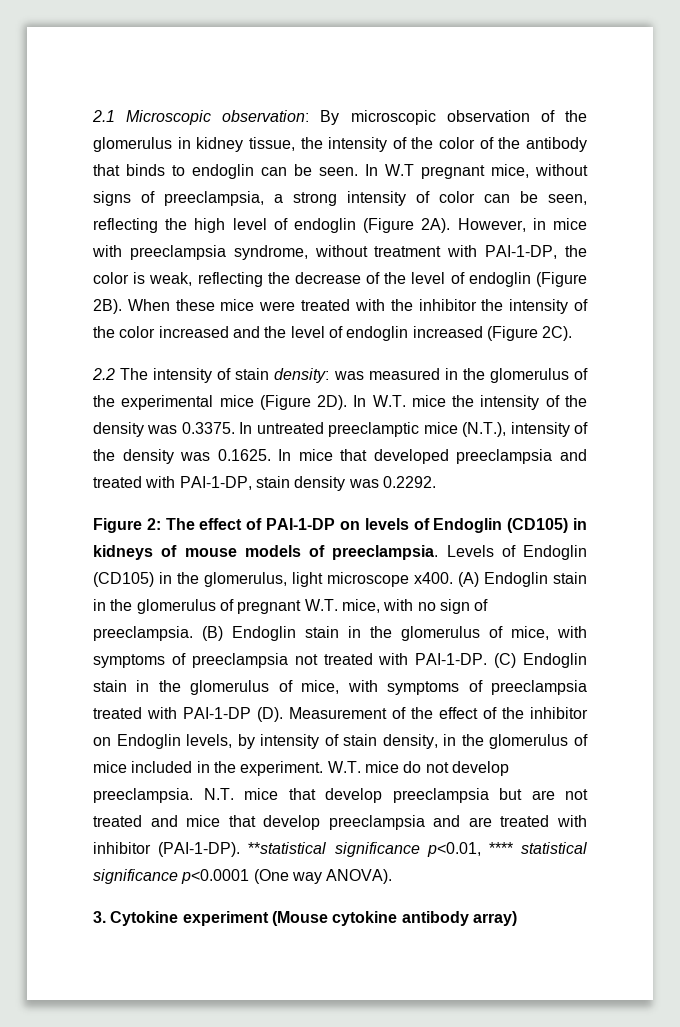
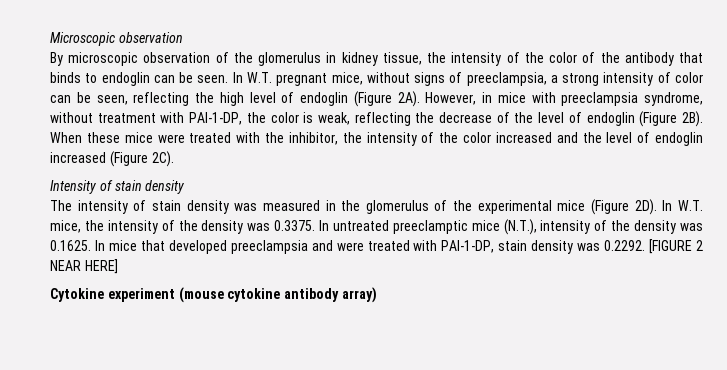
[92,110,310,125] 2.1 Microscopic observation: -> [50,32,183,46] Microscopic observation //
[385,164,414,176] W.T -> [246,72,272,83] W.T.
[418,299,477,311] inhibitor -> [288,132,338,145] inhibitor,
[92,368,115,380] 2.2 -> [50,180,185,194] Intensity of stain density //
[274,368,330,383] density: -> [186,200,229,214] density
[411,395,446,407] mice -> [50,220,81,233] mice,
(587, 455) none -> [336,242,364,251] were
[93,518,587,533] [93,545,587,560] [93,572,587,587] [93,599,489,614] [93,626,587,641] [93,653,587,668] [93,680,587,695] [93,707,588,722] [93,734,589,749] [93,761,509,776] [93,788,588,803] [93,815,587,830] [93,842,588,857] [93,869,393,884] [93,911,106,923] // Figure 2: The effect of PAI-1-DP on levels of Endoglin (CD105) in kidneys of mouse models of preeclampsia. Levels of Endoglin (CD105) in the glomerulus, light microscope x400. (A) Endoglin stain in the glomerulus of pregnant W.T. mice, with no sign of preeclampsia. (B) Endoglin stain in the glomerulus of mice, with symptoms of preeclampsia not treated with PAI-1-DP. (C) Endoglin stain in the glomerulus of mice, with symptoms of preeclampsia treated with PAI-1-DP (D). Measurement of the effect of the inhibitor on Endoglin levels, by intensity of stain density, in the glomerulus of mice included in the experiment. W.T. mice do not develop preeclampsia. N.T. mice that develop preeclampsia but are not treated and mice that develop preeclampsia and are treated with inhibitor (PAI-1-DP). **statistical significance p<0.01, **** statistical significance p<0.0001 (One way ANOVA). // 3. -> [649,239,703,254] [50,259,118,274] [FIGURE 2 NEAR HERE] //
[271,911,328,926] (Mouse -> [178,287,224,303] (mouse

